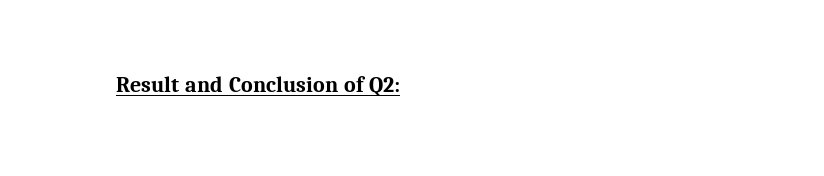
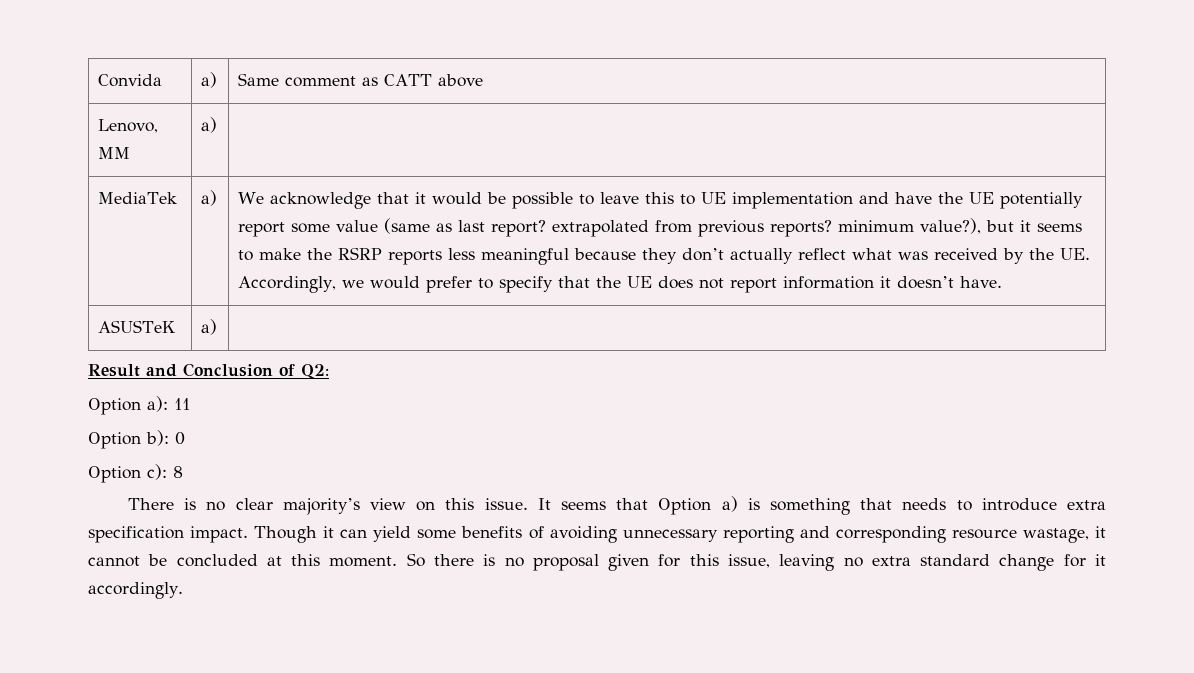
(116, 84) none -> [97,74,162,87] [200,72,217,88] [237,73,483,87] [97,119,158,133] [97,147,130,159] [200,117,217,133] [97,192,177,204] [200,190,217,206] [237,192,1083,209] [237,218,1082,237] [237,247,1090,265] [237,276,1002,293] [97,320,176,333] [200,319,217,335] Convida | a) | Same comment as CATT above // Lenovo, MM | a) | // MediaTek | a) | We acknowledge that it would be possible to leave this to UE implementation and have the UE potentially report some value (same as last report? extrapolated from previous reports? minimum value?), but it seems to make the RSRP reports less meaningful because they don’t actually reflect what was received by the UE. Accordingly, we would prefer to specify that the UE does not report information it doesn’t have. // ASUSTeK | a) | //
(400, 87) none -> [88,396,190,415] [88,430,185,449] [88,464,183,483] [128,496,1107,515] [88,526,1106,543] [88,553,1107,571] [88,582,183,599] // Option a): 11 // Option b): 0 // Option c): 8 // There is no clear majority’s view on this issue. It seems that Option a) is something that needs to introduce extra specification impact. Though it can yield some benefits of avoiding unnecessary reporting and corresponding resource wastage, it cannot be concluded at this moment. So there is no proposal given for this issue, leaving no extra standard change for it accordingly.

